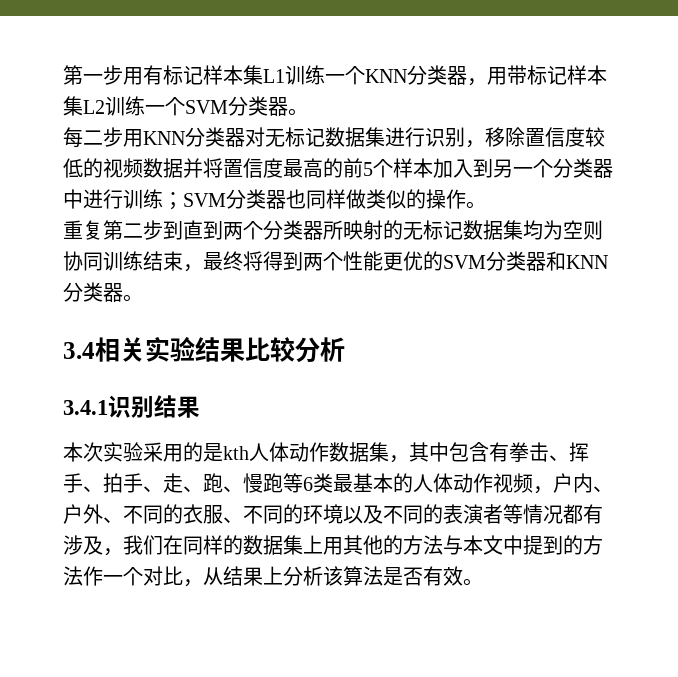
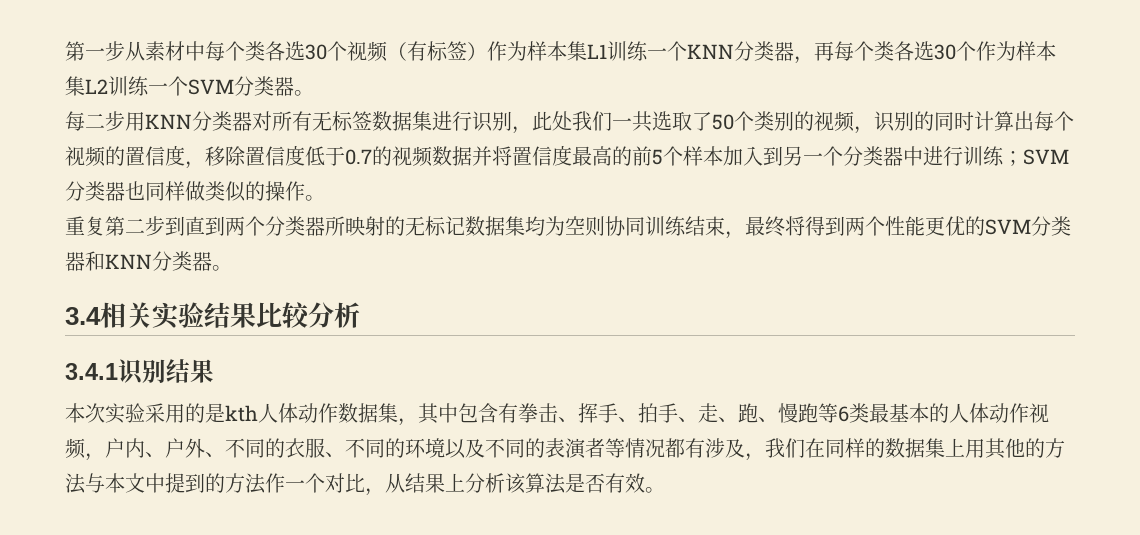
[123,65,203,85] 用有标记 -> [125,41,527,62] 从素材中每个类各选30个视频（有标签）作为
[487,65,567,85] 用带标记 -> [814,41,1016,61] 再每个类各选30个作为
[265,127,325,147] 无标记 -> [272,111,372,131] 所有无标签
(485, 144) none -> [532,111,1074,134] [65,145,205,169] 此处我们一共选取了50个类别的视频，识别的同时计算出每个视频的置信度，
[585,127,605,147] [63,158,83,178] 较低 -> [305,146,372,166] 低于0.7

